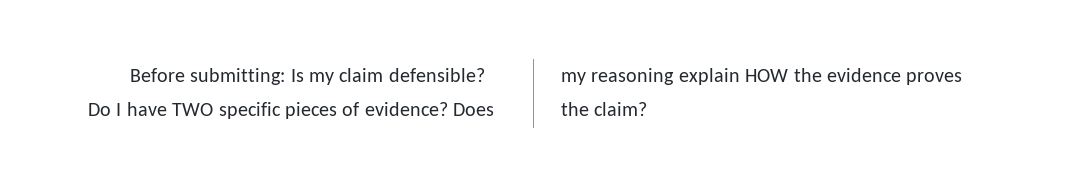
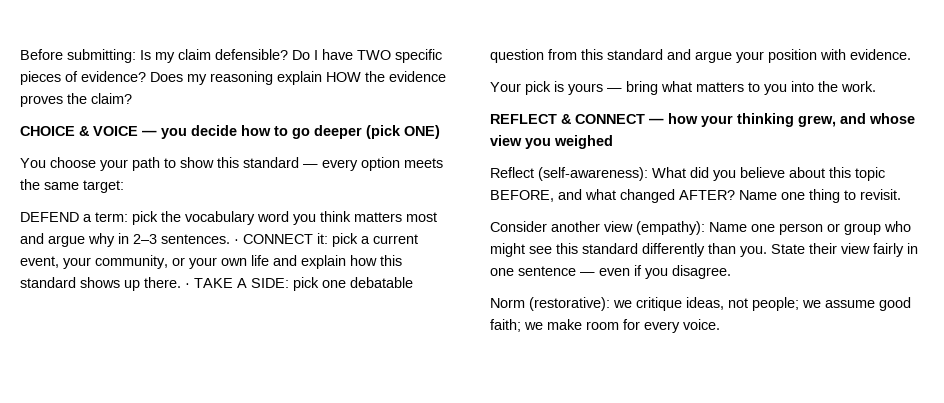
(648, 109) none -> [20,125,440,139] [20,157,443,171] [20,179,124,193] [20,211,437,225] [20,233,418,247] [20,255,402,269] [20,277,413,291] [490,49,911,63] [490,81,876,95] [490,113,915,127] [490,135,613,149] [490,167,885,181] [490,189,901,203] [490,221,911,235] [490,243,918,257] [490,265,731,279] [490,297,911,311] [490,319,720,333] // CHOICE & VOICE — you decide how to go deeper (pick ONE) // You choose your path to show this standard — every option meets the same target: // DEFEND a term: pick the vocabulary word you think matters most and argue why in 2–3 sentences. · CONNECT it: pick a current event, your community, or your own life and explain how this standard shows up there. · TAKE A SIDE: pick one debatable question from this standard and argue your position with evidence. // Your pick is yours — bring what matters to you into the work. // REFLECT & CONNECT — how your thinking grew, and whose view you weighed // Reflect (self-awareness): What did you believe about this topic BEFORE, and what changed AFTER? Name one thing to revisit. // Consider another view (empathy): Name one person or group who might see this standard differently than you. State their view fairly in one sentence — even if you disagree. // Norm (restorative): we critique ideas, not people; we assume good faith; we make room for every voice.

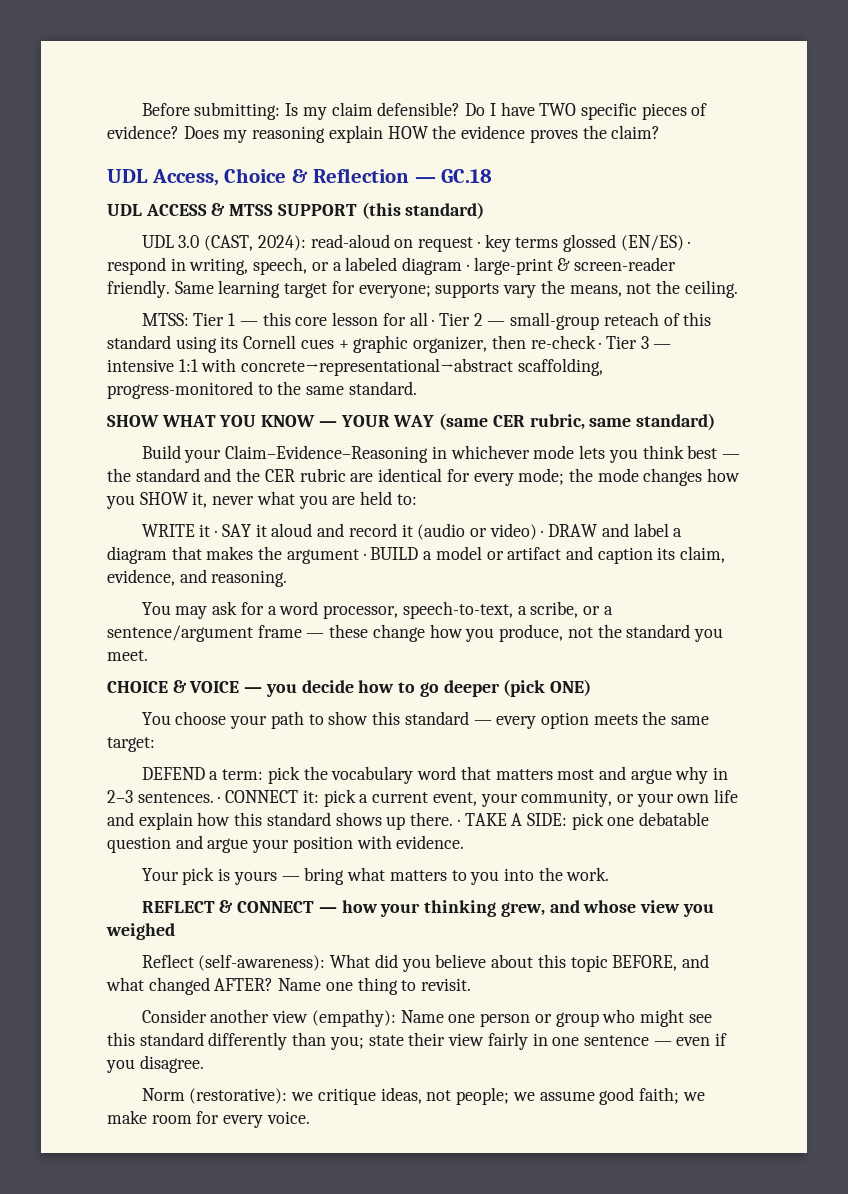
(132, 98) none -> [107,168,493,186] [107,202,485,219] [141,234,691,252] [107,257,676,275] [107,280,738,298] [141,312,712,330] [107,335,672,353] [107,358,603,376] [107,381,417,399] [107,413,715,430] [141,445,741,463] [107,468,741,486] [106,491,417,509] [141,523,683,540] [107,546,726,564] [107,569,288,587] [141,601,613,619] [107,624,723,642] [107,650,148,661] // UDL Access, Choice & Reflection — GC.18 // UDL ACCESS & MTSS SUPPORT (this standard) // UDL 3.0 (CAST, 2024): read-aloud on request · key terms glossed (EN/ES) · respond in writing, speech, or a labeled diagram · large-print & screen-reader friendly. Same learning target for everyone; supports vary the means, not the ceiling. // MTSS: Tier 1 — this core lesson for all · Tier 2 — small-group reteach of this standard using its Cornell cues + graphic organizer, then re-check · Tier 3 — intensive 1:1 with concrete→representational→abstract scaffolding, progress-monitored to the same standard. // SHOW WHAT YOU KNOW — YOUR WAY (same CER rubric, same standard) // Build your Claim–Evidence–Reasoning in whichever mode lets you think best — the standard and the CER rubric are identical for every mode; the mode changes how you SHOW it, never what you are held to: // WRITE it · SAY it aloud and record it (audio or video) · DRAW and label a diagram that makes the argument · BUILD a model or artifact and caption its claim, evidence, and reasoning. // You may ask for a word processor, speech-to-text, a scribe, or a sentence/argument frame — these change how you produce, not the standard you meet.
[293,211,351,225] you think -> [460,766,491,780] that
[548,49,663,60] from this standard -> (171, 844) none
[740,244,805,257] you. State -> [329,1035,404,1050] you; state

